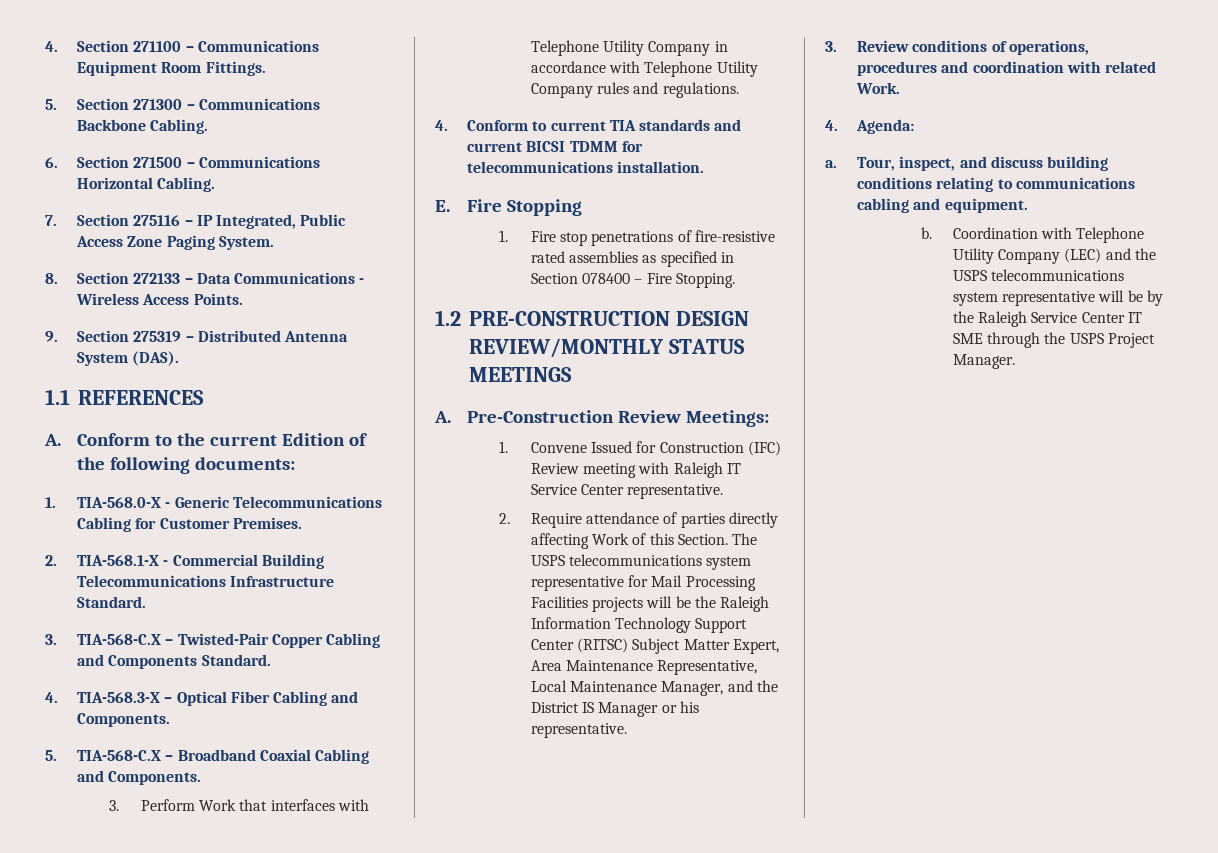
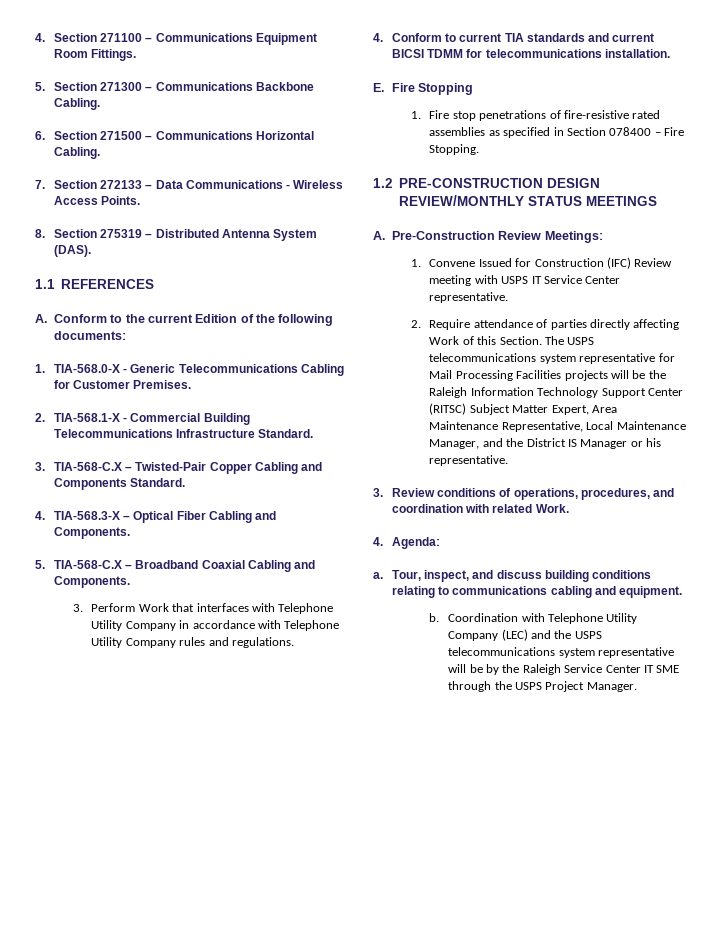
[133,214,347,229] [75,235,274,250] [45,272,129,284] 275116 – IP Integrated, Public Access Zone Paging System. // 8. Section -> (97, 184) none
[45,331,58,342] 9. -> [35,229,45,238] 8.
[673,462,723,478] Raleigh -> [501,276,529,284] USPS
[856,61,937,76] procedures -> [580,488,650,500] procedures,

